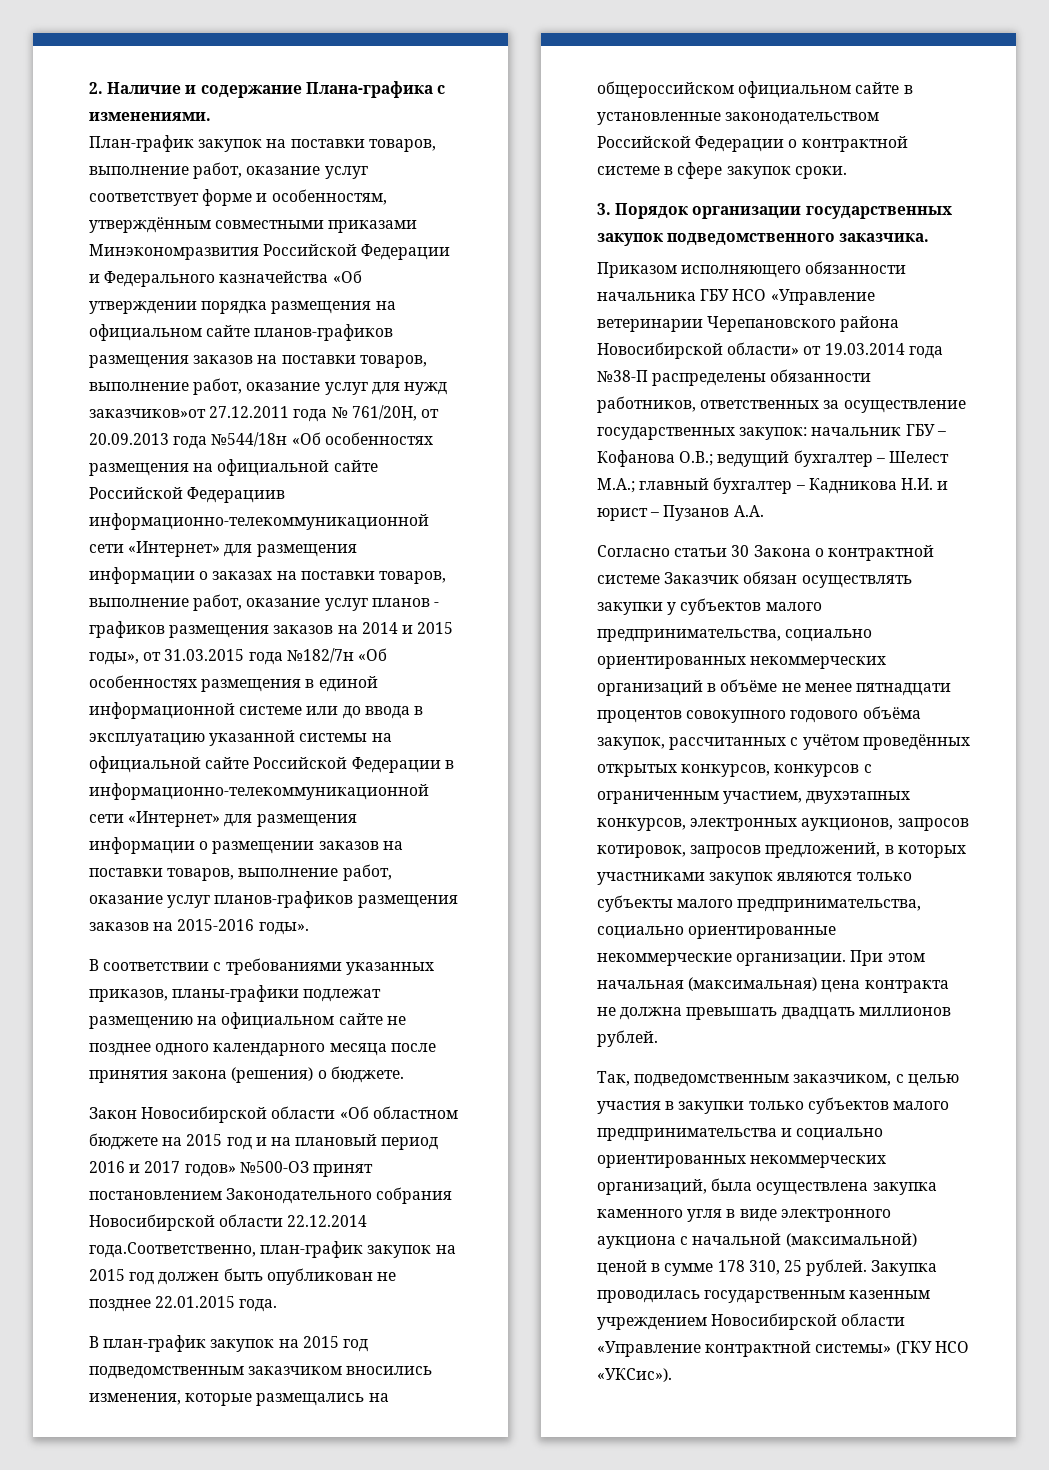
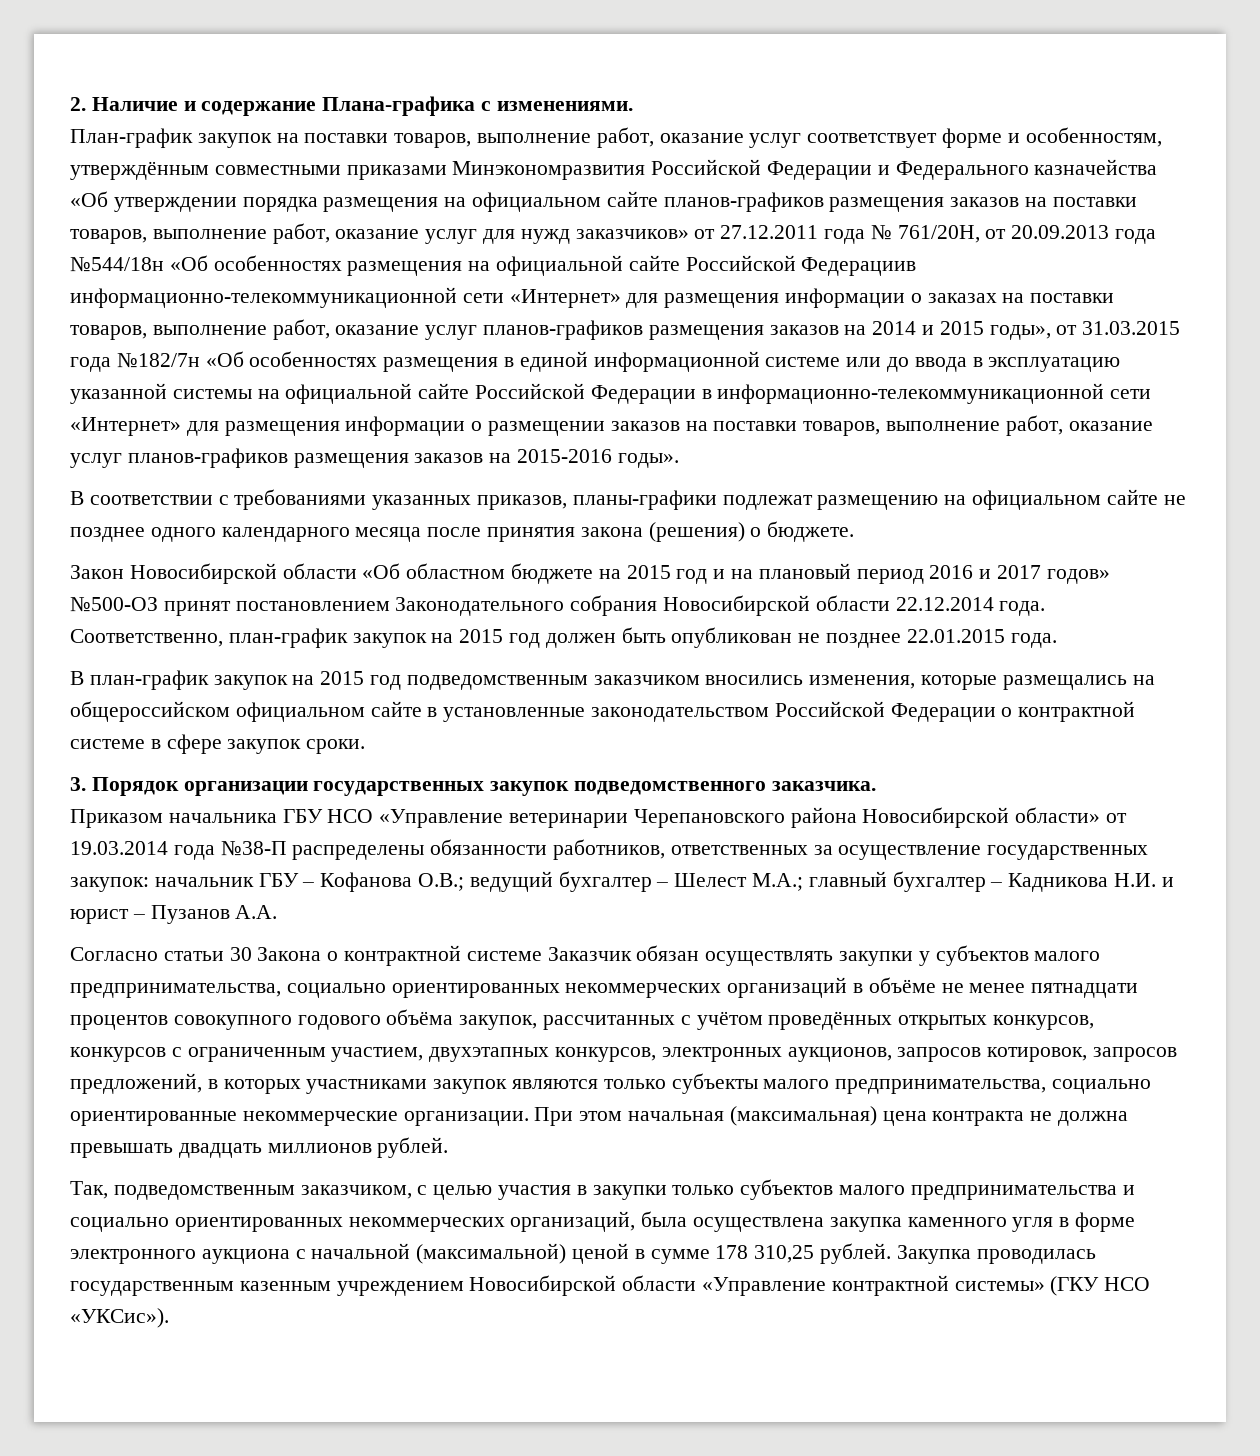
[89,409,206,418] заказчиков»от -> [575,229,716,239] заказчиков» от
[371,598,439,607] [89,621,165,638] планов - графиков -> [483,320,644,340] планов-графиков
[89,1242,256,1258] года.Соответственно, -> [999,601,1046,616] [70,629,223,647] года. Соответственно,
[681,261,907,278] исполняющего обязанности -> (163, 818) none
[739,1209,777,1222] виде -> [1075,1212,1136,1232] форме
[748,1260,802,1275] 310, 25 -> [754,1245,815,1263] 310,25

